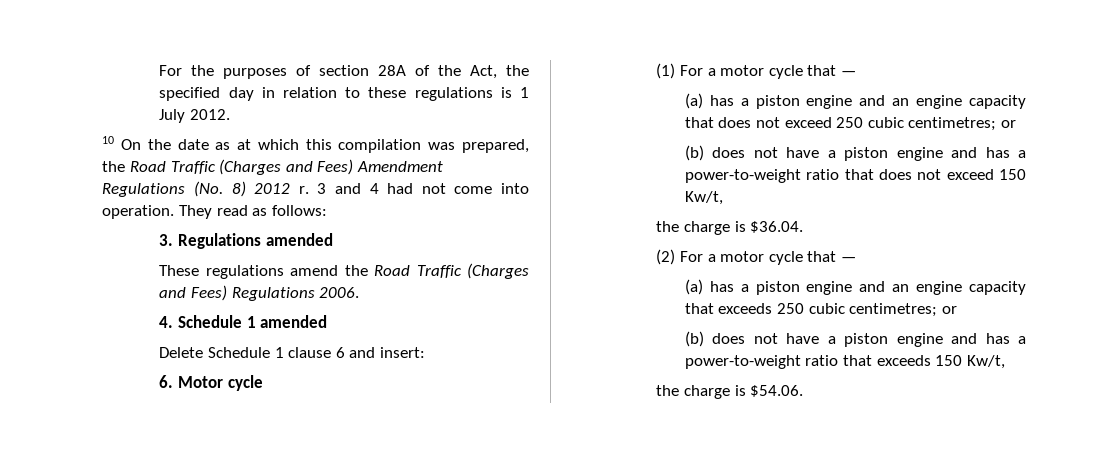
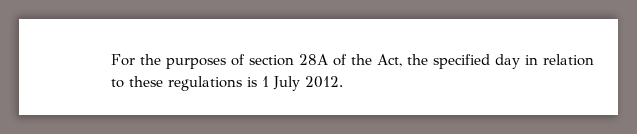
[102,136,529,153] [102,159,443,175] [102,181,530,197] [102,205,327,219] [159,233,333,249] [159,263,529,279] [159,285,360,301] [159,315,328,328] [159,347,425,358] [159,375,263,391] [656,63,856,79] [684,93,1026,109] [684,117,1016,131] [684,145,1026,161] [684,169,1026,183] [684,191,723,205] [656,221,804,235] [656,249,856,265] [684,279,1026,295] [684,303,957,317] [684,331,1026,347] [684,355,1005,369] [656,385,804,399] // 10 On the date as at which this compilation was prepared, the Road Traffic (Charges and Fees) Amendment Regulations (No. 8) 2012 r. 3 and 4 had not come into operation. They read as follows: // 3. Regulations amended // These regulations amend the Road Traffic (Charges and Fees) Regulations 2006. // 4. Schedule 1 amended // Delete Schedule 1 clause 6 and insert: // 6. Motor cycle // (1) For a motor cycle that — // (a) has a piston engine and an engine capacity that does not exceed 250 cubic centimetres; or // (b) does not have a piston engine and has a power-to-weight ratio that does not exceed 150 Kw/t, // the charge is $36.04. // (2) For a motor cycle that — // (a) has a piston engine and an engine capacity that exceeds 250 cubic centimetres; or // (b) does not have a piston engine and has a power-to-weight ratio that exceeds 150 Kw/t, // the charge is $54.06. -> (344, 82) none

